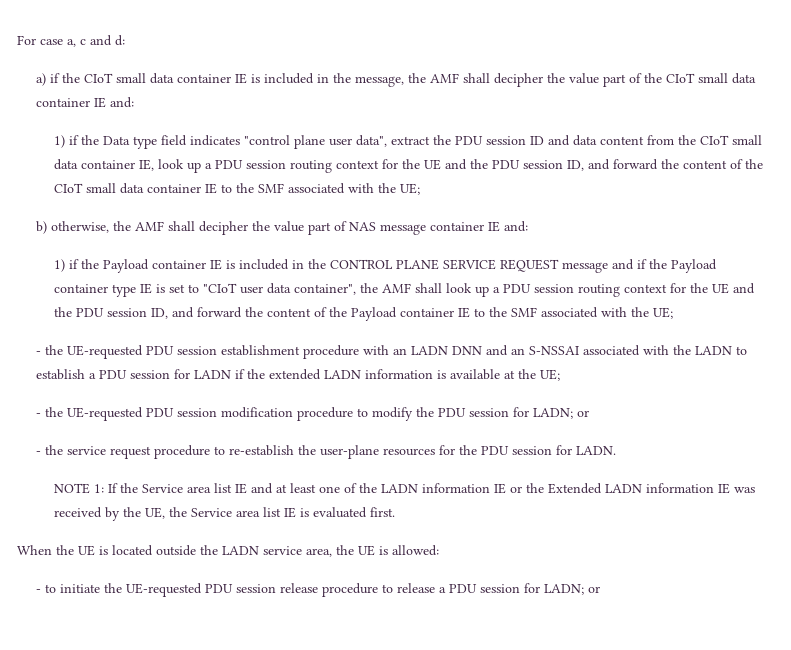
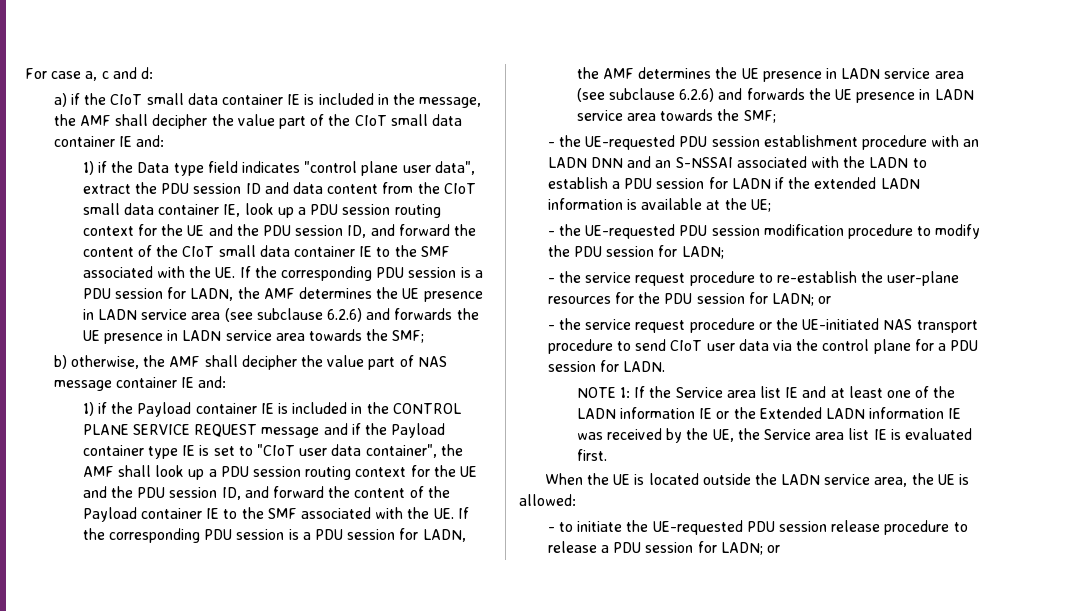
[400,183,421,195] UE; -> [215,266,483,281] [82,287,483,302] [82,308,479,322] [82,329,425,344] UE. If the corresponding PDU session is a PDU session for LADN, the AMF determines the UE presence in LADN service area (see subclause 6.2.6) and forwards the UE presence in LADN service area towards the SMF;
[653,307,674,319] UE; -> [433,507,469,519] [82,528,466,543] [576,67,964,82] [576,88,974,103] [576,109,776,123] UE. If the corresponding PDU session is a PDU session for LADN, the AMF determines the UE presence in LADN service area (see subclause 6.2.6) and forwards the UE presence in LADN service area towards the SMF;
[576,410,589,417] or -> (724, 252) none
(572, 450) none -> [772,293,832,306] [547,318,978,333] [547,339,979,354] [547,360,620,372] LADN; or // - the service request procedure or the UE-initiated NAS transport procedure to send CIoT user data via the control plane for a PDU session for

